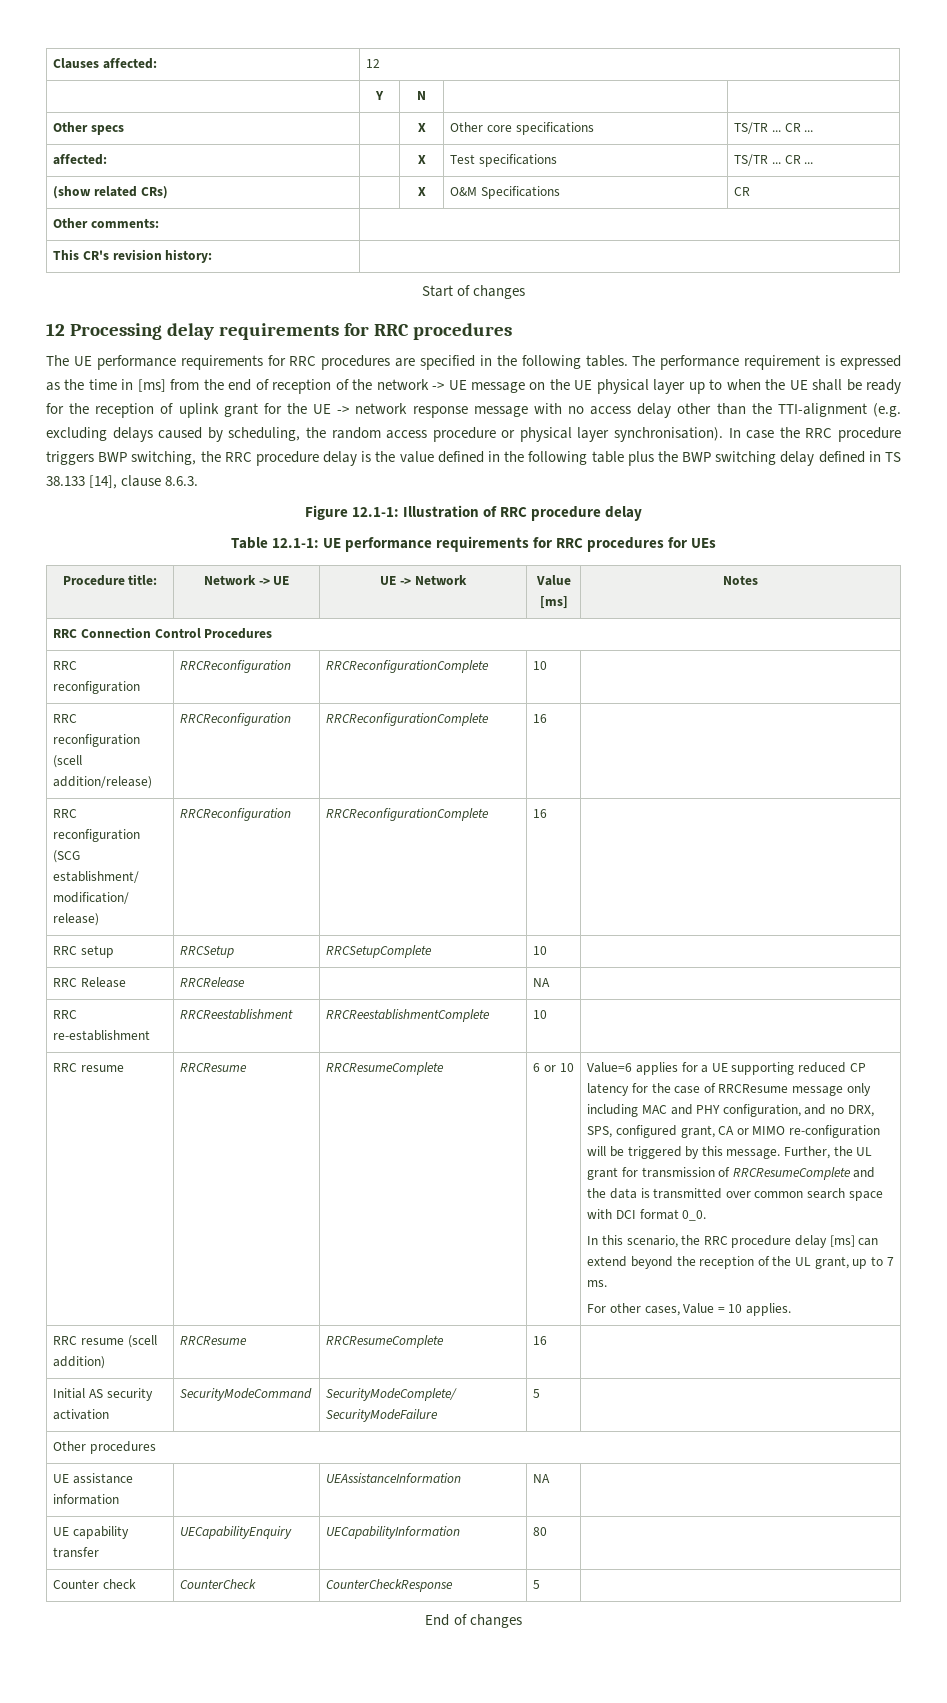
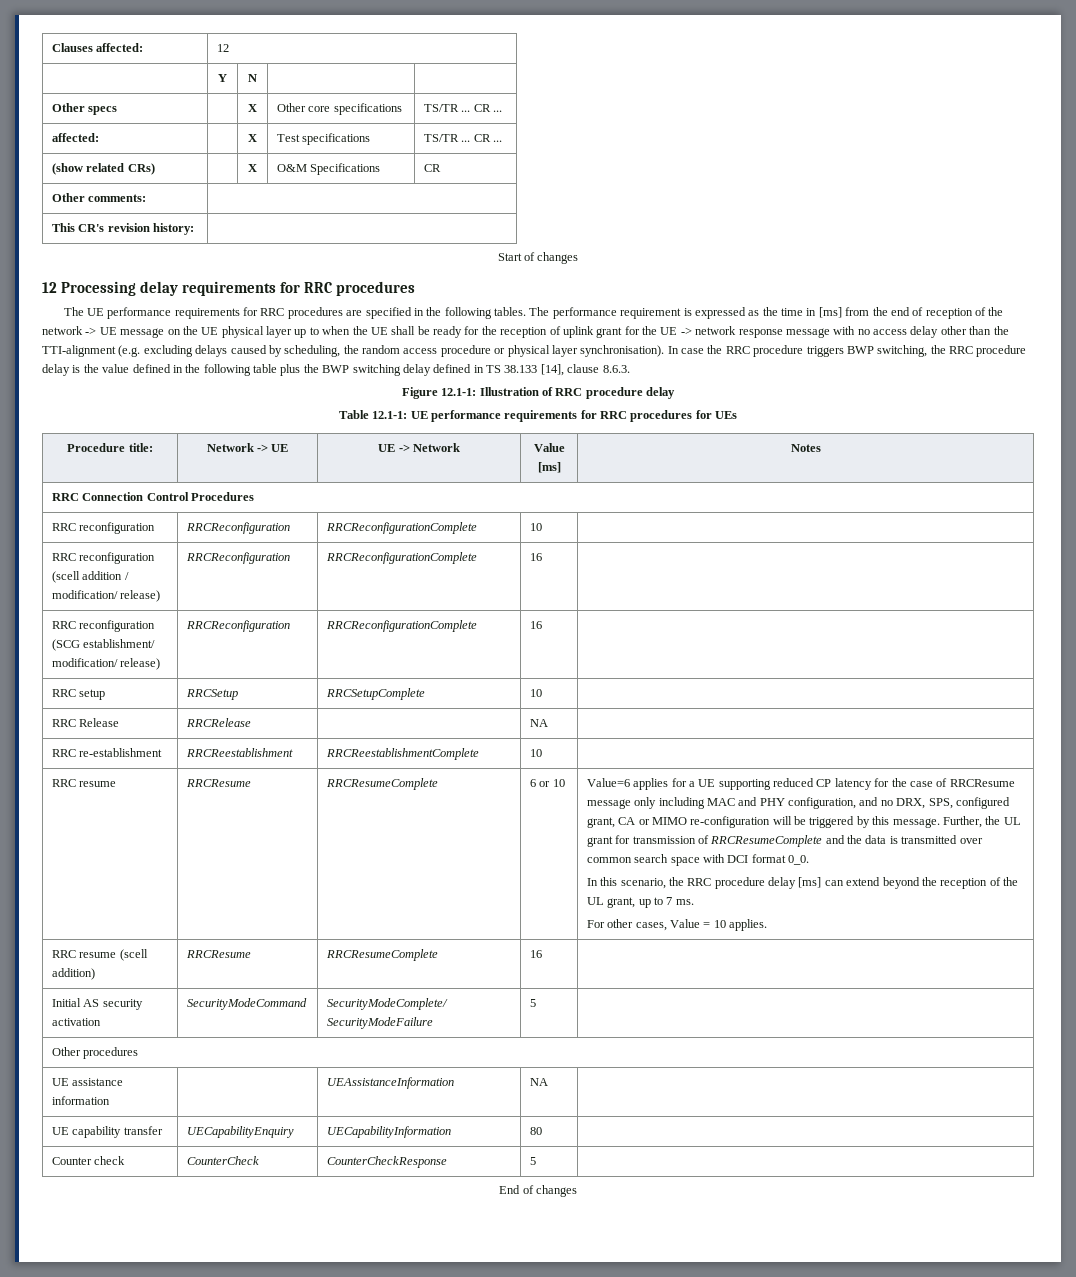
[53,776,153,789] addition/release) -> [82,571,129,580] [51,590,161,602] addition / modification/ release)

